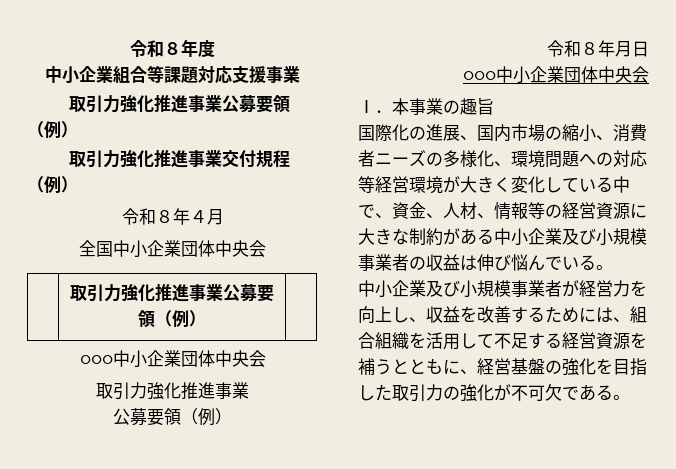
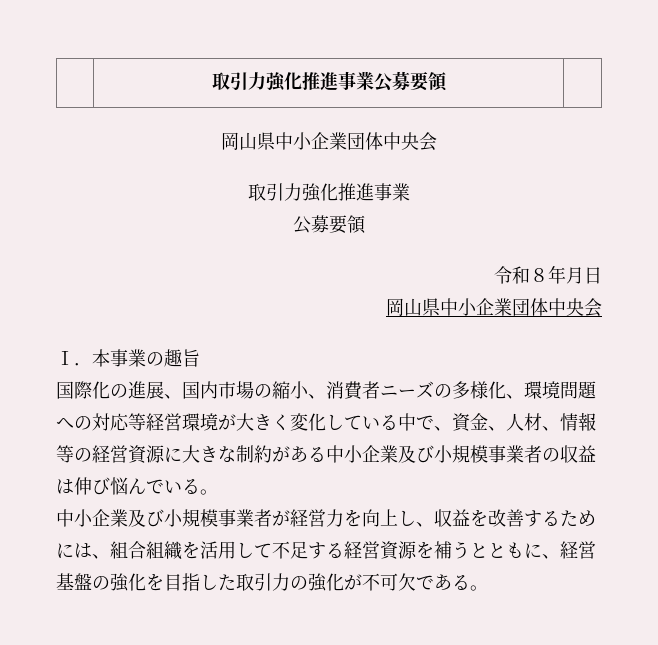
[130,39,215,58] [45,65,300,84] [69,95,291,113] [27,121,78,138] [69,150,291,168] [27,176,78,193] [121,208,224,225] [79,240,266,258] [70,284,274,302] [138,310,206,328] [79,355,113,365] 令和８年度 // 中小企業組合等課題対応支援事業 // 取引力強化推進事業公募要領（例） // 取引力強化推進事業交付規程（例） // 令和８年４月 // 全国中小企業団体中央会 // | 取引力強化推進事業公募要領（例） | // ○○○ -> [211,71,447,92] [221,132,275,150] | 取引力強化推進事業公募要領 | // 岡山県
[181,408,232,426] （例） -> (366, 224) none
[463,71,496,81] ○○○ -> [386,298,440,316] 岡山県

